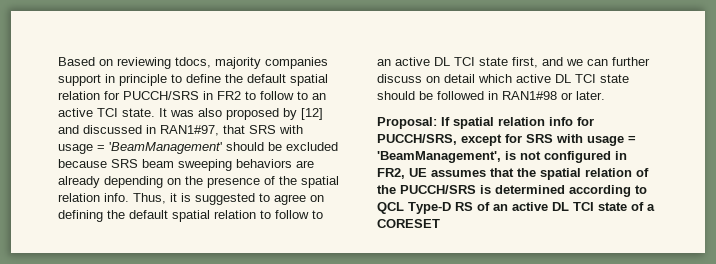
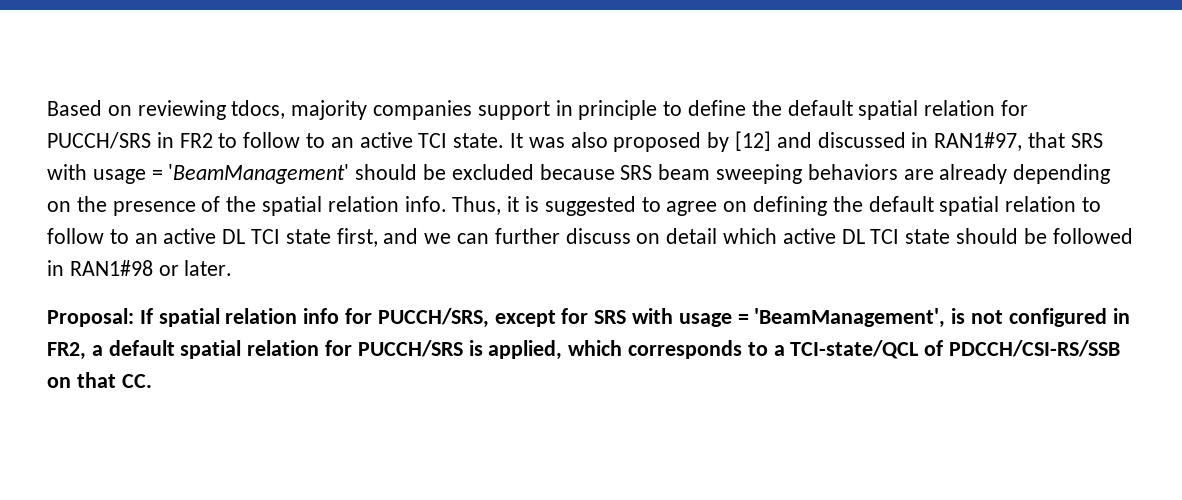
[409,168,649,180] [377,185,647,197] [377,202,655,214] [377,219,440,228] UE assumes that the spatial relation of the PUCCH/SRS is determined according to QCL Type-D RS of an active DL TCI state of a CORESET -> [91,340,1121,360] [47,372,152,388] a default spatial relation for PUCCH/SRS is applied, which corresponds to a TCI-state/QCL of PDCCH/CSI-RS/SSB on that CC.

